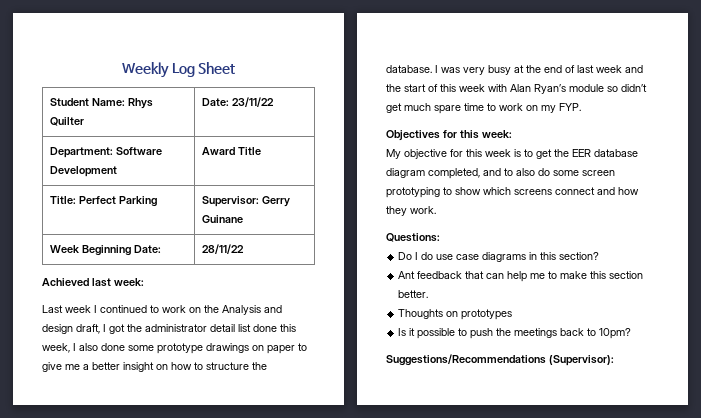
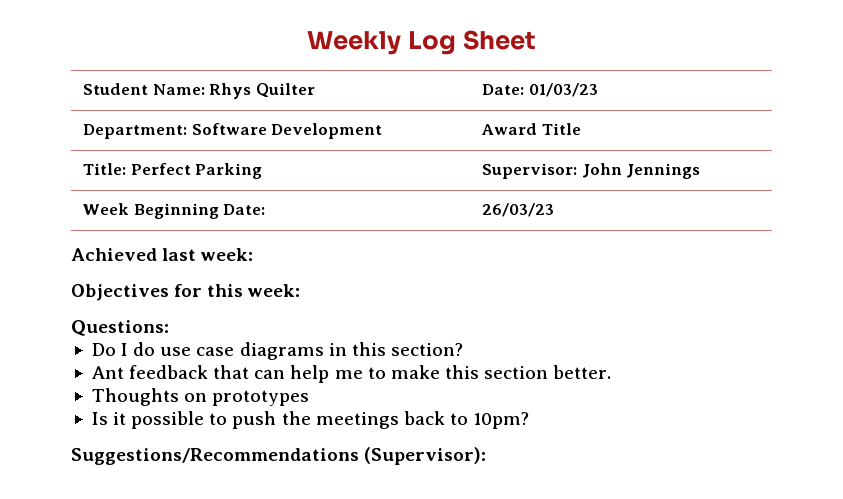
[232,97,275,107] 23/11/22 -> [528,83,598,97] 01/03/23
[262,196,291,207] [202,215,244,223] Gerry Guinane -> [581,163,701,179] John Jennings
[202,244,245,254] 28/11/22 -> [482,203,555,217] 26/03/23
[42,305,282,315] [42,324,296,334] [42,343,307,354] [42,362,267,372] [386,65,643,75] [386,84,647,94] [386,103,581,114] [386,130,512,141] [386,149,638,159] [386,168,615,179] [386,187,639,198] [386,206,436,216] Last week I continued to work on the Analysis and design draft, I got the administrator detail list done this week, I also done some prototype drawings on paper to give me a better insight on how to structure the database. I was very busy at the end of last week and the start of this week with Alan Ryan’s module so didn’t get much spare time to work on my FYP. // Objectives for this week: // My objective for this week is to get the EER database diagram completed, and to also do some screen prototyping to show which screens connect and how they work. -> [71,284,301,301] Objectives for this week:

